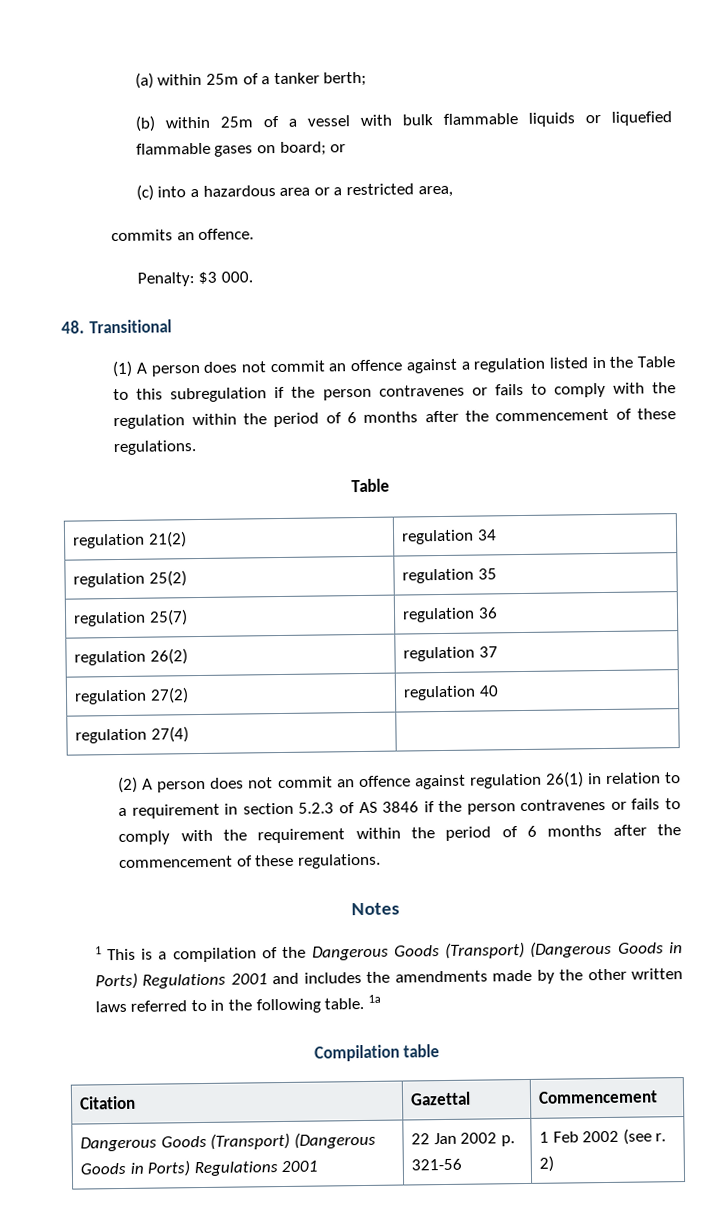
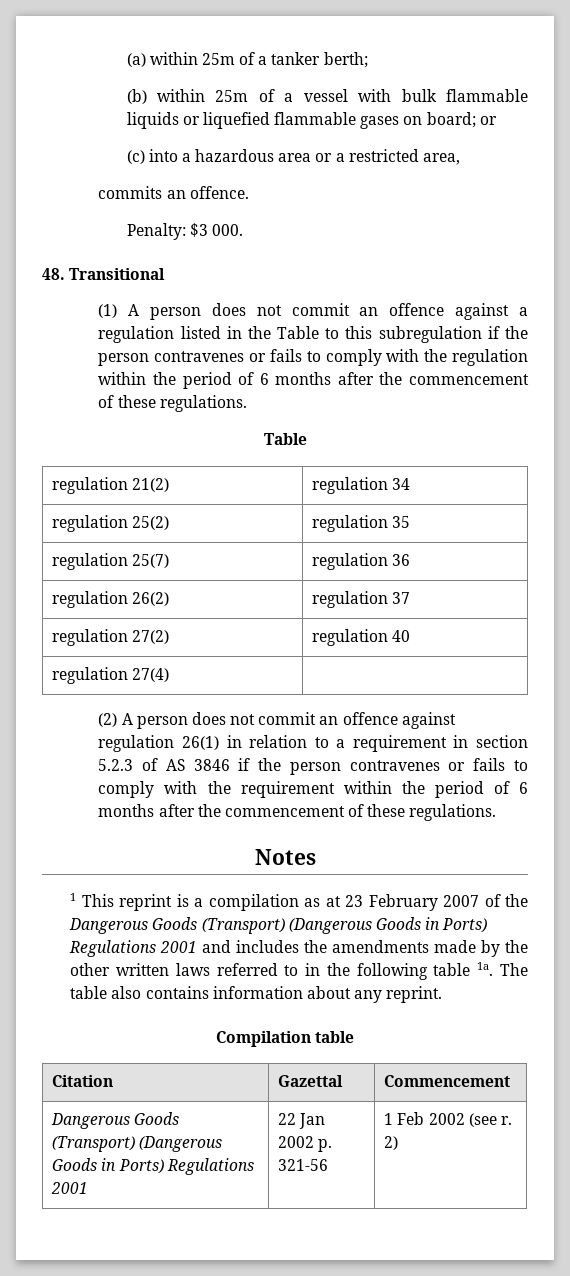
(136, 954) none -> [119,894,173,911] reprint
(257, 955) none -> [304,894,480,911] as at 23 February 2007
[324,994,381,1010] table. 1a -> [433,962,528,976] [70,986,443,1003] table 1a. The table also contains information about any reprint.

